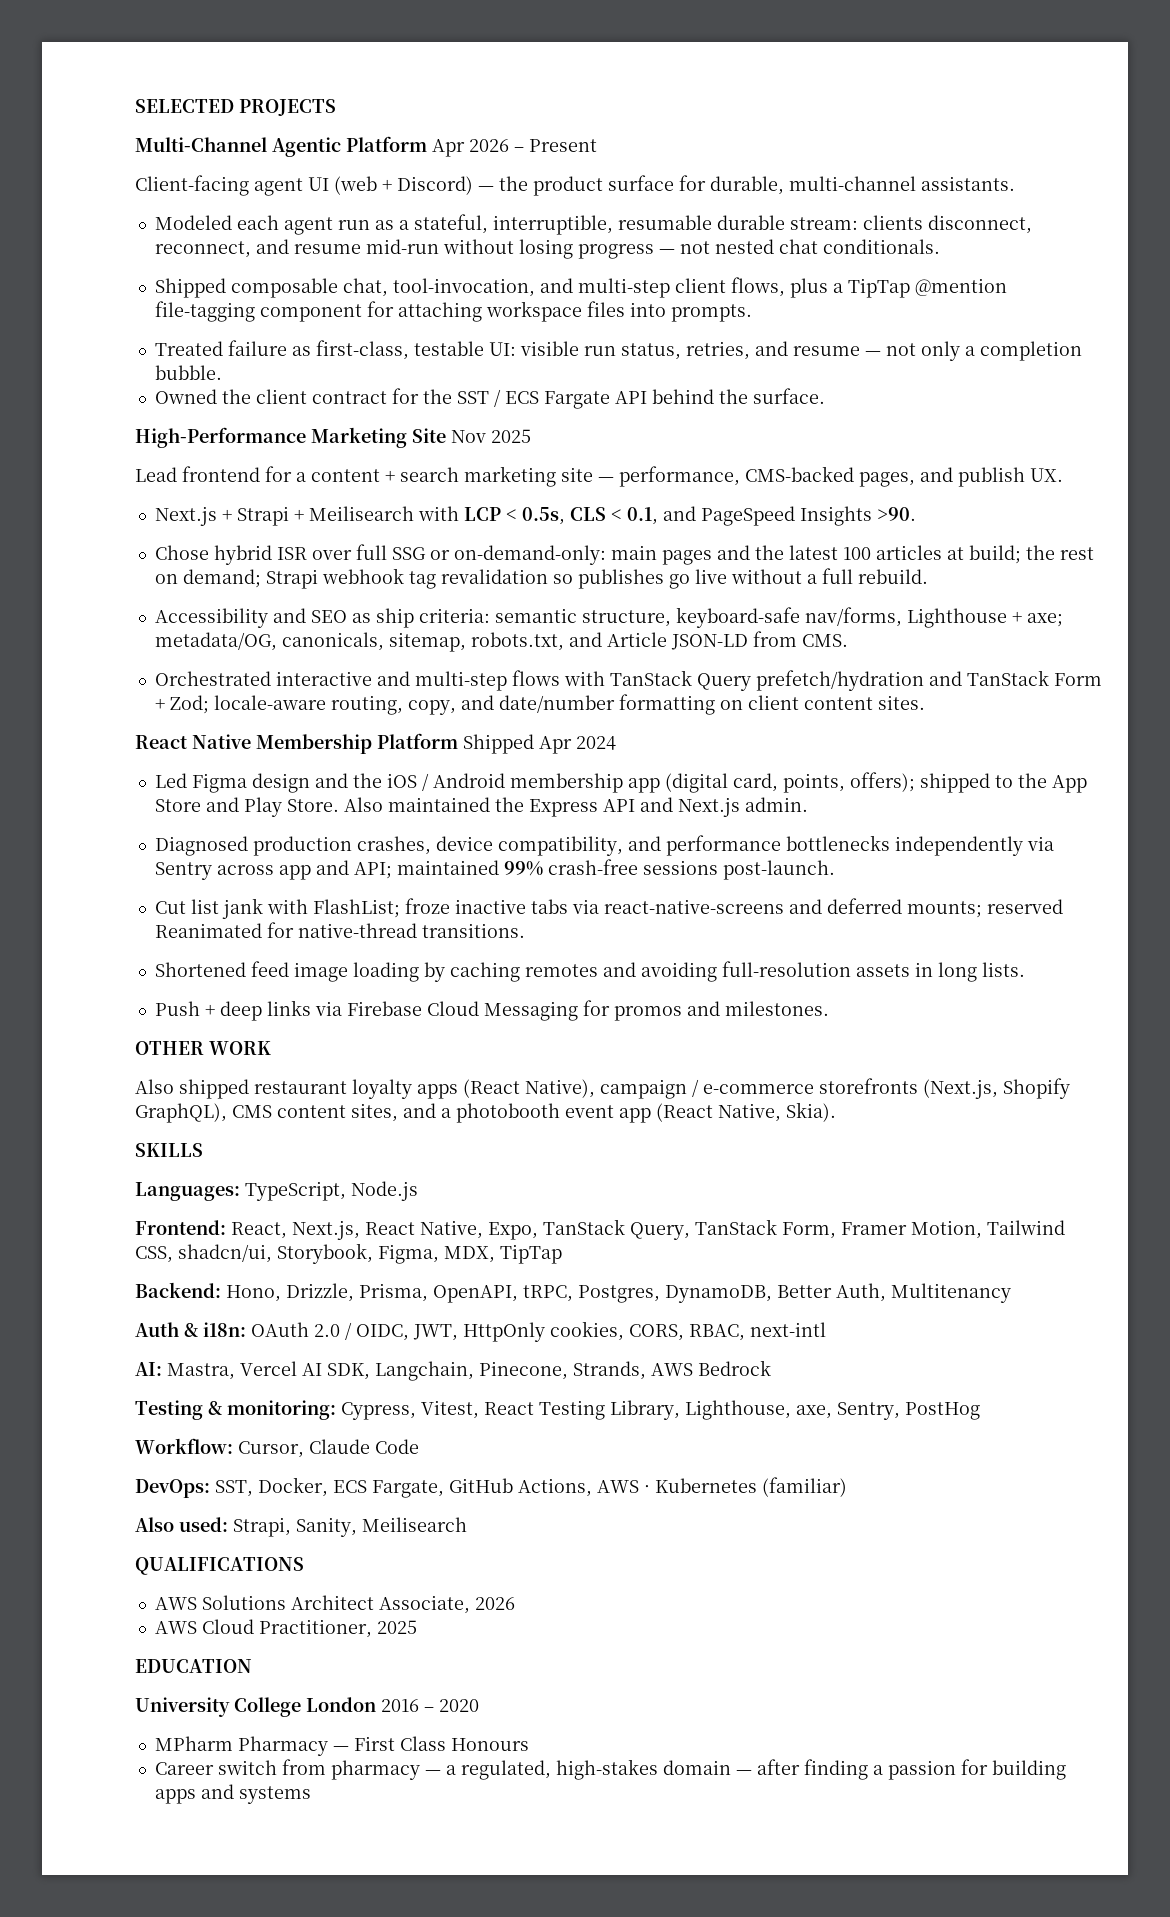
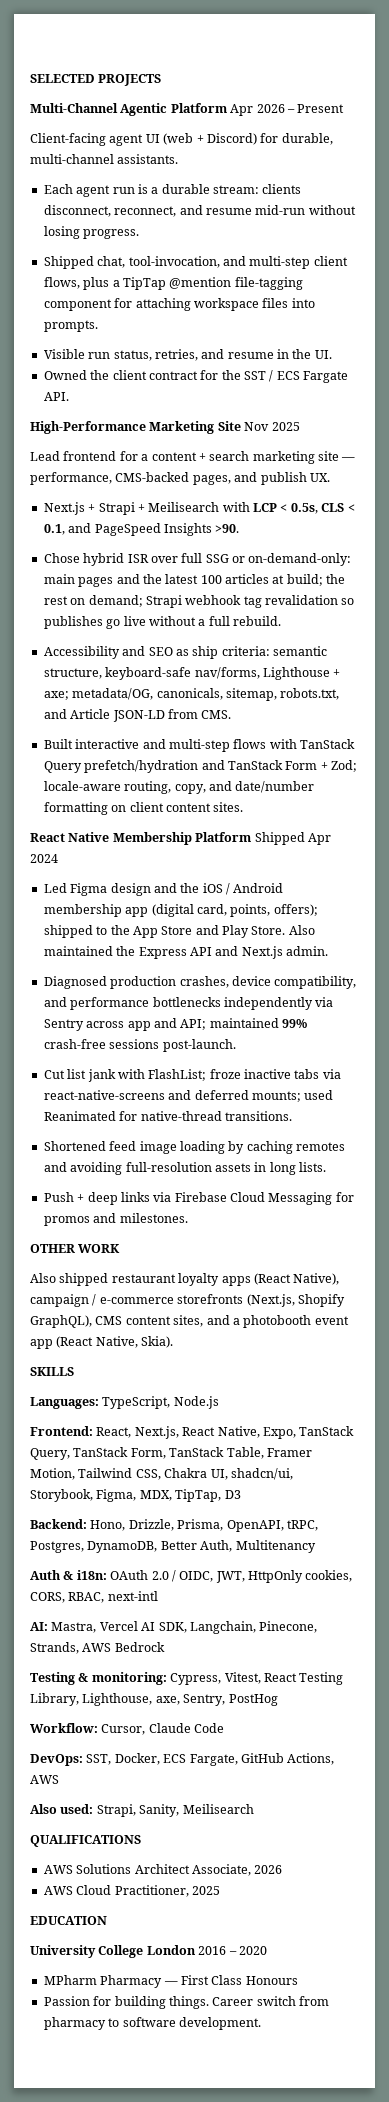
[478,175,674,196] — the product surface -> (257, 139) none
[154,214,712,235] Modeled each agent run as a stateful, interruptible, resumable -> [43,184,159,197] Each agent run is a
[577,239,940,259] [154,278,338,298] progress — not nested chat conditionals. // Shipped composable -> [83,229,140,239] [43,256,94,269] progress. // Shipped
[154,340,579,360] Treated failure as first-class, testable UI: visible -> [43,349,85,359] Visible
[864,341,1082,361] [154,365,222,380] — not only a completion bubble. -> [277,349,332,359] in the UI.
[614,388,825,404] API behind the surface. -> [43,392,69,401] API.
[154,671,271,686] Orchestrated -> [43,739,73,749] Built
[986,899,1063,914] reserved -> [304,1090,334,1100] used
(836, 1230) none -> [169,1447,264,1459] TanStack Table,
(173, 1254) none -> [164,1468,228,1480] Chakra UI,
[500,1244,562,1264] TipTap -> [175,1489,241,1502] TipTap, D3
[644,1477,847,1497] · Kubernetes (familiar) -> (59, 1779) none
[154,1759,1066,1780] [154,1784,311,1804] Career switch from pharmacy — a regulated, high-stakes domain — after finding a passion for building apps and systems -> [43,1996,329,2009] [43,2017,261,2030] Passion for building things. Career switch from pharmacy to software development.

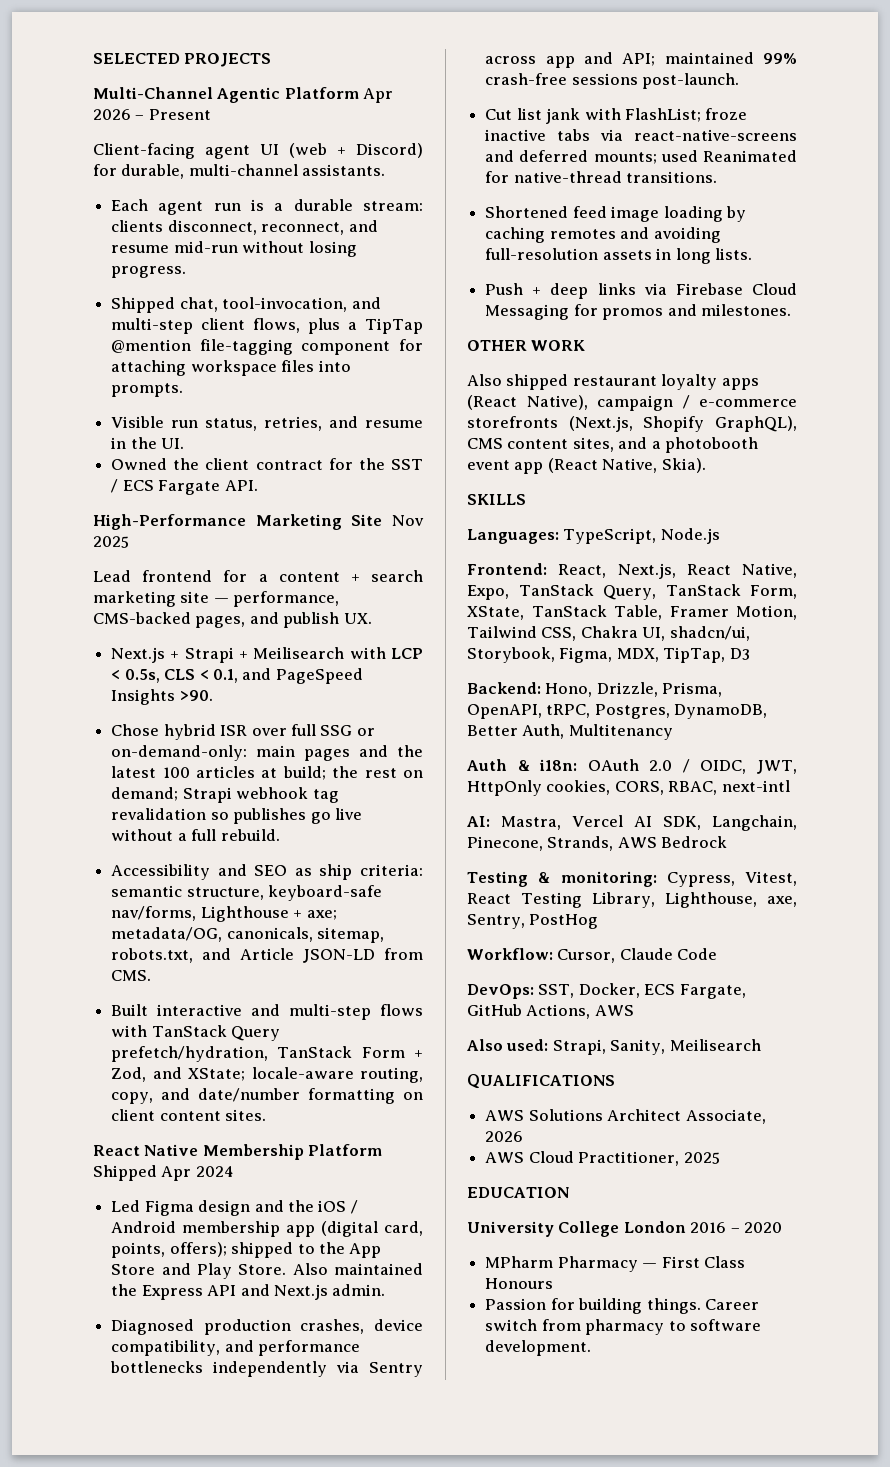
[84,760,225,773] prefetch/hydration and -> [111,1046,269,1062] prefetch/hydration,
[331,760,357,772] Zod; -> [111,1067,246,1082] Zod, and XState;
(166, 1453) none -> [467,606,524,620] XState,

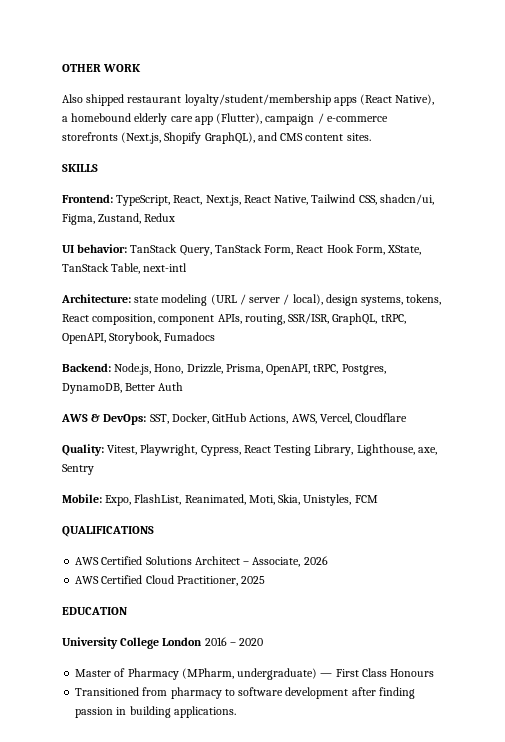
[93,53,272,67] [93,87,394,103] [93,109,211,120] [93,143,423,159] [93,164,386,179] [111,199,424,215] [111,220,378,235] [111,241,357,257] [111,266,187,278] [111,297,381,313] [111,318,424,334] [111,339,423,355] [111,360,351,376] [111,383,184,397] [111,416,424,431] [111,437,185,449] [111,458,423,470] [111,479,258,495] [93,514,424,530] [93,536,129,548] [93,570,423,582] [93,591,340,607] [93,612,372,628] [111,647,423,663] [111,668,363,684] [111,689,213,705] [111,724,375,740] [111,745,424,761] [111,766,423,780] [111,787,339,803] [111,808,362,824] [111,829,280,841] [111,864,424,880] [111,885,383,901] [111,906,337,922] [111,927,385,943] [111,948,424,963] [111,970,152,981] [111,1004,424,1020] [111,1025,281,1041] [111,1046,423,1062] [111,1067,424,1083] [111,1088,424,1104] [111,1109,267,1121] [93,1144,383,1160] [93,1165,234,1181] [111,1200,358,1216] [111,1221,424,1237] [111,1242,382,1258] [111,1263,423,1279] [111,1284,386,1300] [111,1319,423,1335] [111,1340,361,1356] [110,1361,424,1377] [485,52,797,68] [485,73,740,89] [485,108,748,124] [485,129,797,141] [485,150,797,164] [485,171,718,183] [485,206,746,222] [485,227,721,243] [485,248,752,264] [485,283,797,299] [485,304,791,320] SELECTED PROJECTS // Multi-Channel Agentic Platform Apr 2026 – Present // Client-facing agent UI (web + Discord) for durable, multi-channel assistants. // Each agent run is a durable stream: clients disconnect, reconnect, and resume mid-run without losing progress. // Shipped chat, tool-invocation, and multi-step client flows, plus a TipTap @mention file-tagging component for attaching workspace files into prompts. // Visible run status, retries, and resume in the UI. // Owned the client contract for the SST / ECS Fargate API. // High-Performance Marketing Site Nov 2025 // Lead frontend for a content + search marketing site — performance, CMS-backed pages, and publish UX. // Next.js + Strapi + Meilisearch with LCP < 0.5s, CLS < 0.1, and PageSpeed Insights >90. // Chose hybrid ISR over full SSG or on-demand-only: main pages and the latest 100 articles at build; the rest on demand; Strapi webhook tag revalidation so publishes go live without a full rebuild. // Accessibility and SEO as ship criteria: semantic structure, keyboard-safe nav/forms, Lighthouse + axe; metadata/OG, canonicals, sitemap, robots.txt, and Article JSON-LD from CMS. // Built interactive and multi-step flows with TanStack Query prefetch/hydration, TanStack Form + Zod, and XState; locale-aware routing, copy, and date/number formatting on client content sites. // React Native Membership Platform Shipped Apr 2024 // Led Figma design and the iOS / Android membership app (digital card, points, offers); shipped to the App Store and Play Store. Also maintained the Express API and Next.js admin. // Diagnosed production crashes, device compatibility, and performance bottlenecks independently via Sentry across app and API; maintained 99% crash-free sessions post-launch. // Cut list jank with FlashList; froze inactive tabs via react-native-screens and deferred mounts; used Reanimated for native-thread transitions. // Shortened feed image loading by caching remotes and avoiding full-resolution assets in long lists. // Push + deep links via Firebase Cloud Messaging for promos and milestones. // -> (62, 68) none
[661,374,718,390] loyalty -> [184,94,331,106] loyalty/student/membership
(588, 402) none -> [62,113,263,125] a homebound elderly care app (Flutter),
(797, 424) none -> [257,132,277,141] and
[572,437,759,453] [467,458,706,474] [467,494,526,505] [467,528,720,544] [467,563,797,579] [467,584,797,600] [467,605,797,620] [467,626,750,641] [467,647,750,663] sites, and a photobooth event app (React Native, Skia). // SKILLS // Languages: TypeScript, Node.js // Frontend: React, Next.js, React Native, Expo, TanStack Query, TanStack Form, XState, TanStack Table, Framer Motion, Tailwind CSS, Chakra UI, shadcn/ui, Storybook, Figma, MDX, TipTap, D3 -> [346,133,371,141] [62,164,98,172] [62,194,434,206] [62,213,176,225] [62,244,422,256] [62,263,188,274] [61,294,442,306] [62,313,406,325] [62,332,216,344] sites. // SKILLS // Frontend: TypeScript, React, Next.js, React Native, Tailwind CSS, shadcn/ui, Figma, Zustand, Redux // UI behavior: TanStack Query, TanStack Form, React Hook Form, XState, TanStack Table, next-intl // Architecture: state modeling (URL / server / local), design systems, tokens, React composition, component APIs, routing, SSR/ISR, GraphQL, tRPC, OpenAPI, Storybook, Fumadocs
(541, 688) none -> [114,363,152,375] Node.js,
[522,724,673,740] [467,759,797,774] [467,780,790,796] [467,815,797,831] [467,836,728,851] [467,871,797,887] Auth, Multitenancy // Auth & i18n: OAuth 2.0 / OIDC, JWT, HttpOnly cookies, CORS, RBAC, next-intl // AI: Mastra, Vercel AI SDK, Langchain, Pinecone, Strands, AWS Bedrock // Testing & monitoring: Cypress, Vitest, -> [158,382,184,391] [61,413,408,425] [62,444,241,456] Auth // AWS & DevOps: SST, Docker, GitHub Actions, AWS, Vercel, Cloudflare // Quality: Vitest, Playwright, Cypress,
[467,914,599,929] [467,948,718,963] [467,983,746,999] [467,1004,634,1019] [467,1039,761,1055] Sentry, PostHog // Workflow: Cursor, Claude Code // DevOps: SST, Docker, ECS Fargate, GitHub Actions, AWS // Also used: Strapi, Sanity, Meilisearch -> [62,464,94,475] [62,494,378,506] Sentry // Mobile: Expo, FlashList, Reanimated, Moti, Skia, Unistyles, FCM
(525, 1115) none -> [101,556,143,565] Certified
(682, 1115) none -> [243,561,250,565] –
(525, 1157) none -> [101,575,143,584] Certified
[485,1256,638,1272] MPharm Pharmacy -> [75,668,318,680] Master of Pharmacy (MPharm, undergraduate)
[485,1298,759,1314] [485,1319,761,1335] [485,1340,592,1356] Passion for building things. Career switch from pharmacy to software development. -> [75,687,415,699] [75,706,236,718] Transitioned from pharmacy to software development after finding passion in building applications.

